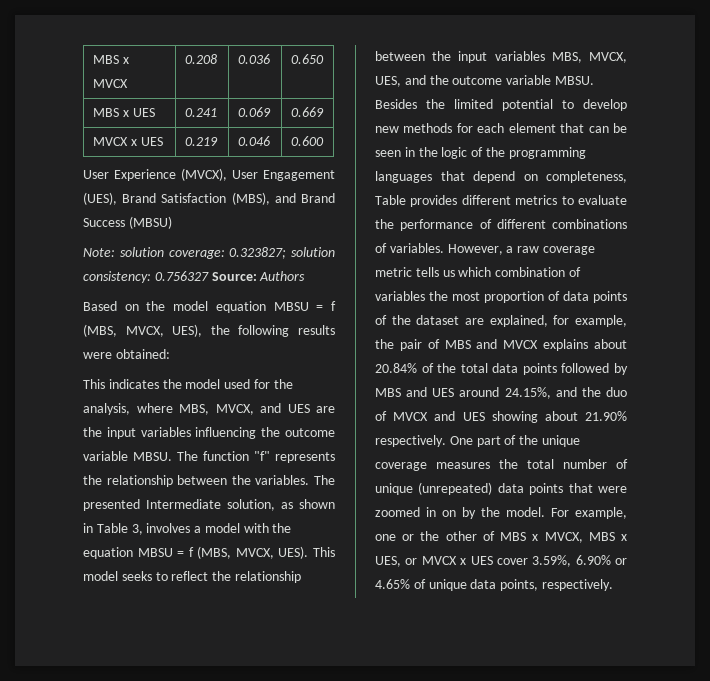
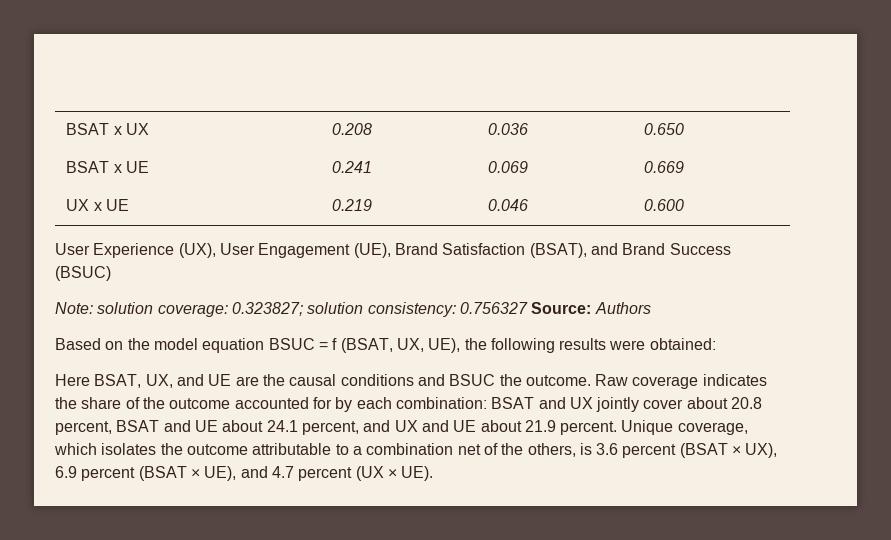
[92,55,129,64] [92,79,128,88] MBS x MVCX -> [66,123,149,135] BSAT x UX
[92,108,155,117] MBS x UES -> [66,161,149,173] BSAT x UE
[92,137,163,146] MVCX x UES -> [66,199,129,211] UX x UE
[181,168,227,181] (MVCX), -> [178,243,216,258] (UX),
[83,192,117,205] (UES), -> [353,243,391,258] (UE),
[231,192,270,205] (MBS), -> [529,243,587,258] (BSAT),
[128,216,172,229] (MBSU) -> [55,266,111,281] (BSUC)
[273,301,336,311] [83,324,203,337] MBSU = f (MBS, MVCX, UES), -> [268,338,461,353] BSUC = f (BSAT, UX, UE),
[83,379,293,389] [83,403,335,415] [83,427,335,439] [83,451,335,463] [83,475,335,487] [83,499,335,511] [83,523,292,535] [83,546,335,559] [83,571,301,583] [375,51,627,63] [375,75,594,87] [375,99,627,111] [375,123,627,133] [375,147,586,159] [375,171,627,183] [375,195,627,207] [375,219,627,231] [375,243,595,255] [375,267,581,277] [375,291,627,303] [375,315,627,327] [375,339,627,351] [375,363,628,375] [375,387,627,399] [375,411,627,423] [375,435,580,447] [375,459,628,471] [375,482,627,495] [375,507,627,519] [375,531,627,543] [375,555,627,567] [375,579,613,591] This indicates the model used for the analysis, where MBS, MVCX, and UES are the input variables influencing the outcome variable MBSU. The function "f" represents the relationship between the variables. The presented Intermediate solution, as shown in Table 3, involves a model with the equation MBSU = f (MBS, MVCX, UES). This model seeks to reflect the relationship between the input variables MBS, MVCX, UES, and the outcome variable MBSU. Besides the limited potential to develop new methods for each element that can be seen in the logic of the programming languages that depend on completeness, Table provides different metrics to evaluate the performance of different combinations of variables. However, a raw coverage metric tells us which combination of variables the most proportion of data points of the dataset are explained, for example, the pair of MBS and MVCX explains about 20.84% of the total data points followed by MBS and UES around 24.15%, and the duo of MVCX and UES showing about 21.90% respectively. One part of the unique coverage measures the total number of unique (unrepeated) data points that were zoomed in on by the model. For example, one or the other of MBS x MVCX, MBS x UES, or MVCX x UES cover 3.59%, 6.90% or 4.65% of unique data points, respectively. -> [55,374,767,389] [55,397,763,412] [55,420,748,435] [54,443,778,458] [55,466,434,481] Here BSAT, UX, and UE are the causal conditions and BSUC the outcome. Raw coverage indicates the share of the outcome accounted for by each combination: BSAT and UX jointly cover about 20.8 percent, BSAT and UE about 24.1 percent, and UX and UE about 21.9 percent. Unique coverage, which isolates the outcome attributable to a combination net of the others, is 3.6 percent (BSAT × UX), 6.9 percent (BSAT × UE), and 4.7 percent (UX × UE).

